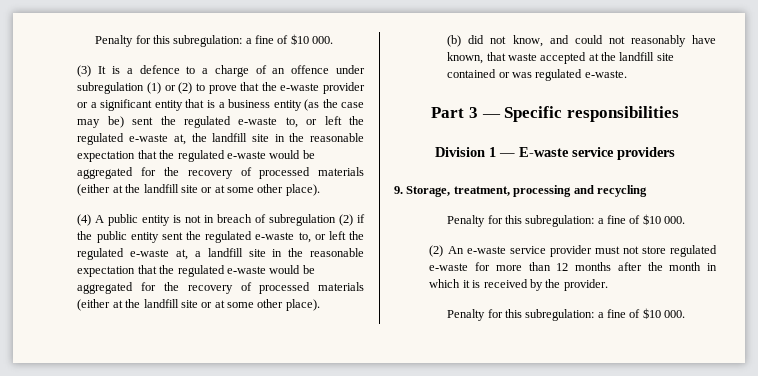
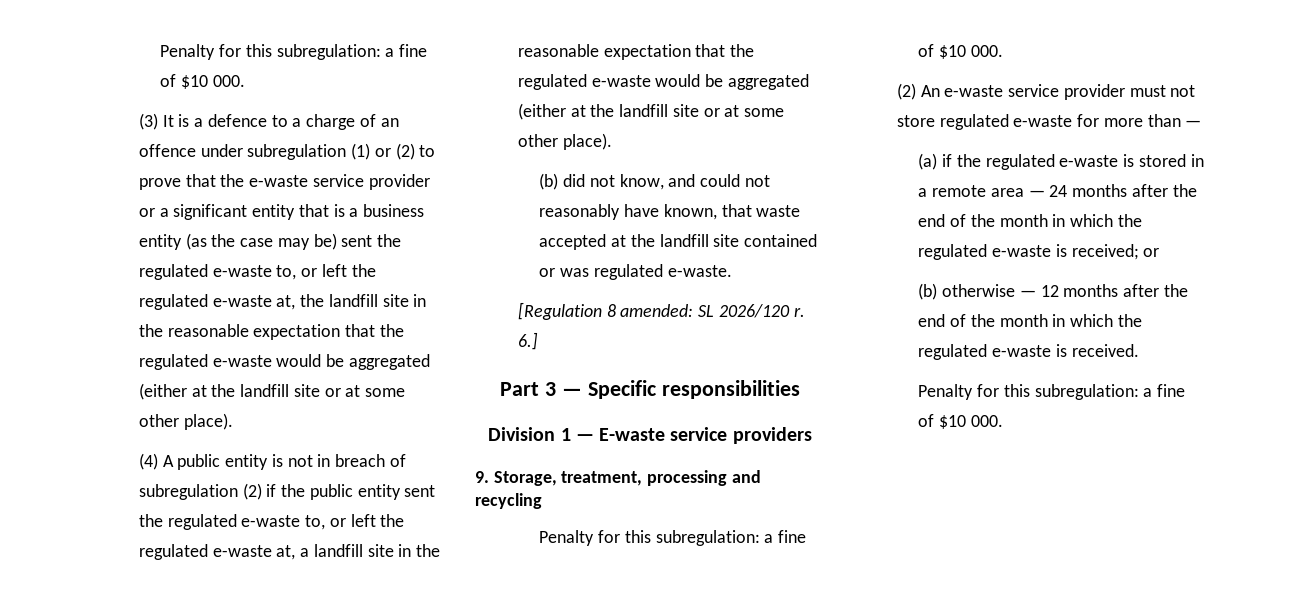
(320, 87) none -> [312,174,364,187] service
[141,167,364,179] for the recovery of processed materials -> (430, 362) none
[141,282,364,294] for the recovery of processed materials -> (809, 82) none
(627, 74) none -> [517,302,805,320] [517,332,538,350] // [Regulation 8 amended: SL 2026/120 r. 6.]
[556,262,717,271] [429,279,608,291] 12 months after the month in which it is received by the provider. -> [1185,120,1202,127] [918,153,1204,170] [918,184,1197,197] [918,214,1142,227] [918,244,1160,260] [918,283,1188,300] [918,314,1142,327] [918,344,1139,360] — // (a) if the regulated e-waste is stored in a remote area — 24 months after the end of the month in which the regulated e-waste is received; or // (b) otherwise — 12 months after the end of the month in which the regulated e-waste is received.

